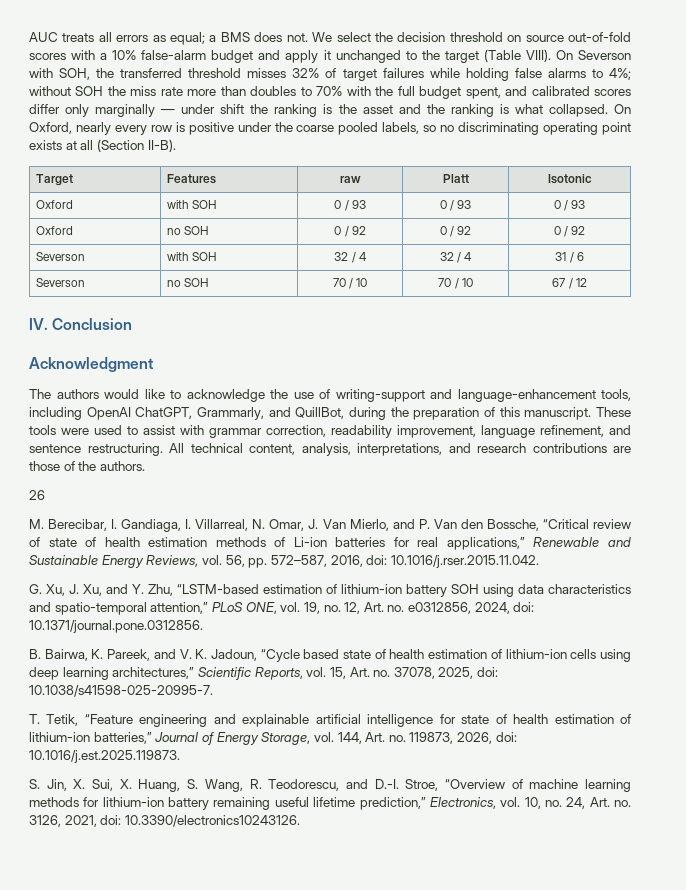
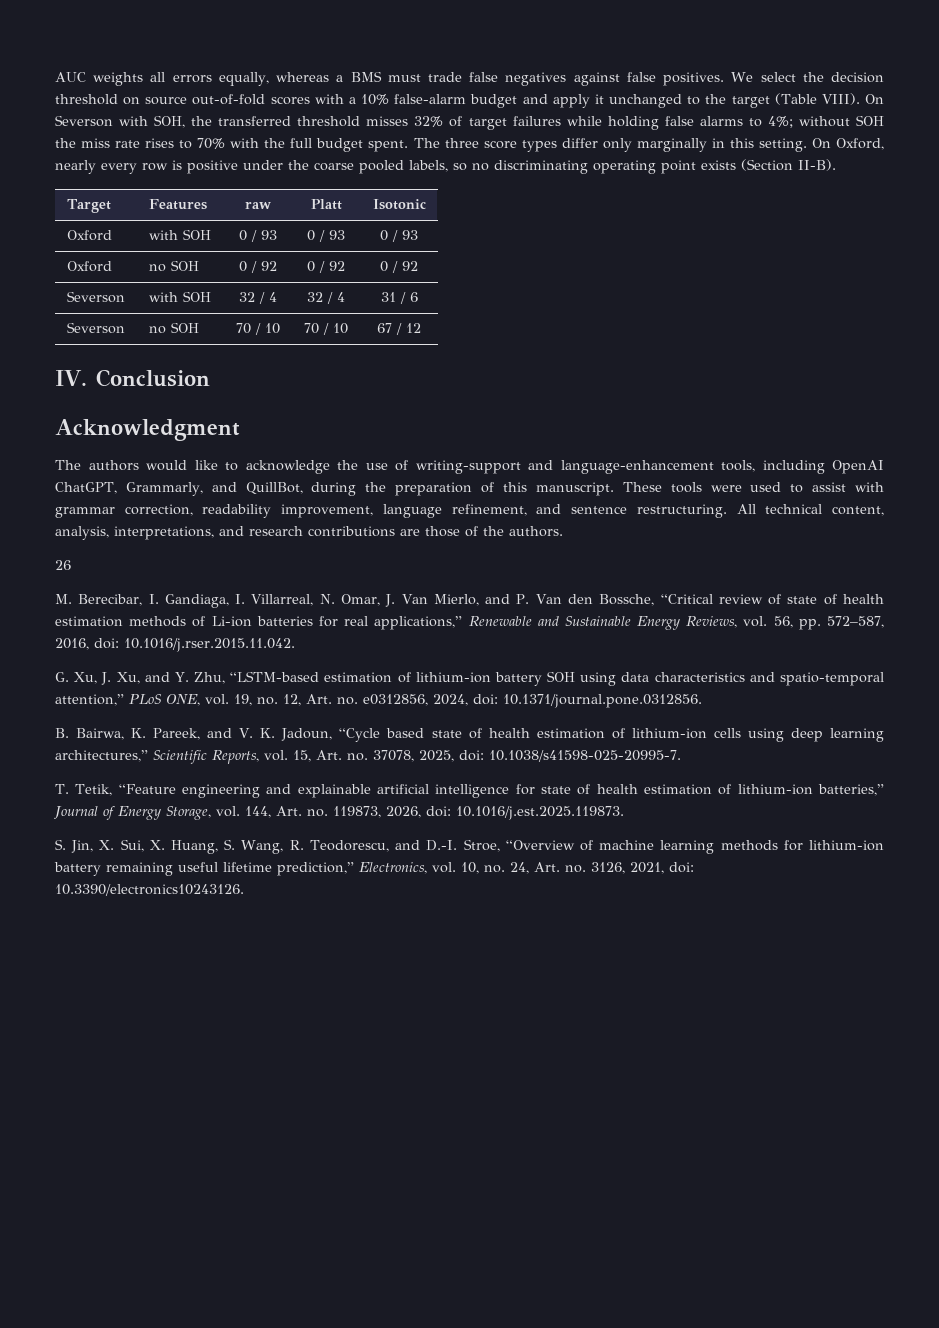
[62,33,95,42] treats -> [93,72,144,86] weights
[152,32,308,45] as equal; a BMS does not. -> [218,71,725,86] equally, whereas a BMS must trade false negatives against false positives.
[187,86,297,96] more than doubles -> [145,138,175,148] rises
[465,86,632,99] [29,104,608,117] spent, and calibrated scores differ only marginally — under shift the ranking is the asset and the ranking is what collapsed. -> [368,138,807,152] spent. The three score types differ only marginally in this setting.
[65,140,94,150] at all -> (736, 165) none

